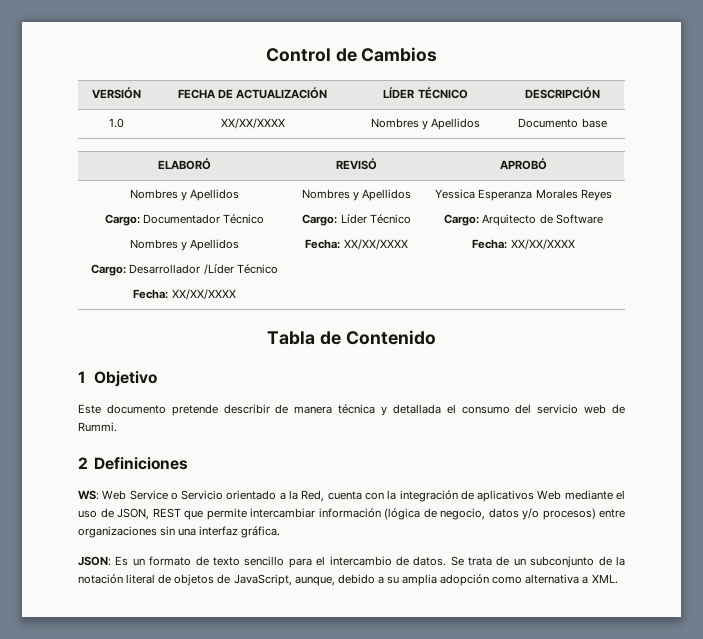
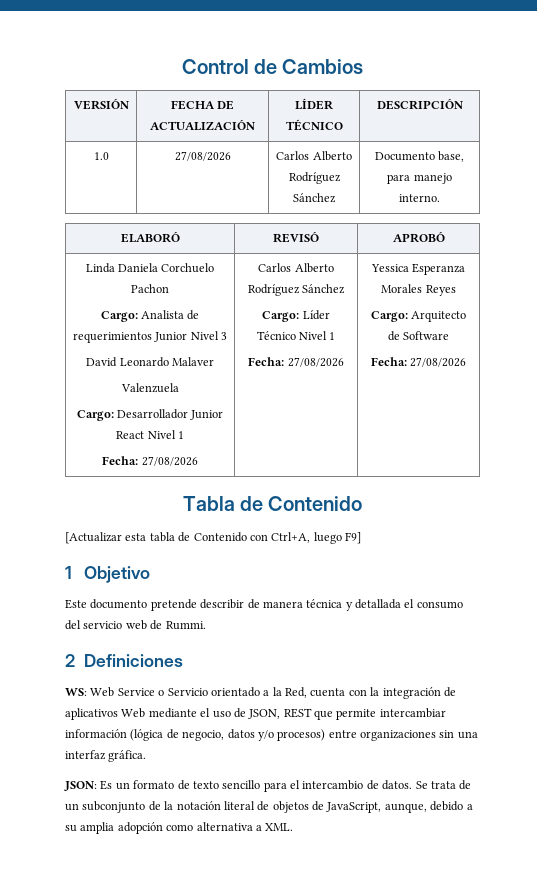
[220,118,285,129] [370,118,481,130] [518,118,607,128] [158,158,211,170] [336,158,377,170] [500,158,547,170] [129,189,240,201] [104,214,265,226] [129,239,240,251] [91,264,278,276] [133,289,236,300] [301,189,412,201] XX/XX/XXXX | Nombres y Apellidos | Documento base // ELABORÓ | REVISÓ | APROBÓ // Nombres y Apellidos // Cargo: Documentador Técnico // Nombres y Apellidos // Cargo: Desarrollador /Líder Técnico // Fecha: XX/XX/XXXX | Nombres y Apellidos -> [174,151,231,161] [276,151,352,161] [288,172,341,184] [293,193,336,203] [374,151,465,162] [387,173,452,184] [399,194,440,202] [120,231,180,243] [273,231,319,243] [392,231,445,243] [85,263,215,273] [131,284,169,293] [100,310,200,322] [72,331,228,343] [86,357,214,367] [120,383,179,393] [76,409,224,421] [116,430,184,439] [102,456,198,466] [258,263,334,273] [247,284,346,296] 27/08/2026 | Carlos Alberto Rodríguez Sánchez | Documento base, para manejo interno. // ELABORÓ | REVISÓ | APROBÓ // Linda Daniela Corchuelo Pachon // Cargo: Analista de requerimientos Junior Nivel 3 // David Leonardo Malaver // Valenzuela // Cargo: Desarrollador Junior React Nivel 1 // Fecha: 27/08/2026 | Carlos Alberto Rodríguez Sánchez
[305,239,408,250] // Fecha: XX/XX/XXXX -> [299,331,336,340] [248,357,344,367] Nivel 1 // Fecha: 27/08/2026
[510,239,575,250] XX/XX/XXXX -> [410,357,467,367] 27/08/2026
(436, 337) none -> [65,532,361,544] // [Actualizar esta tabla de Contenido con Ctrl+A, luego F9]

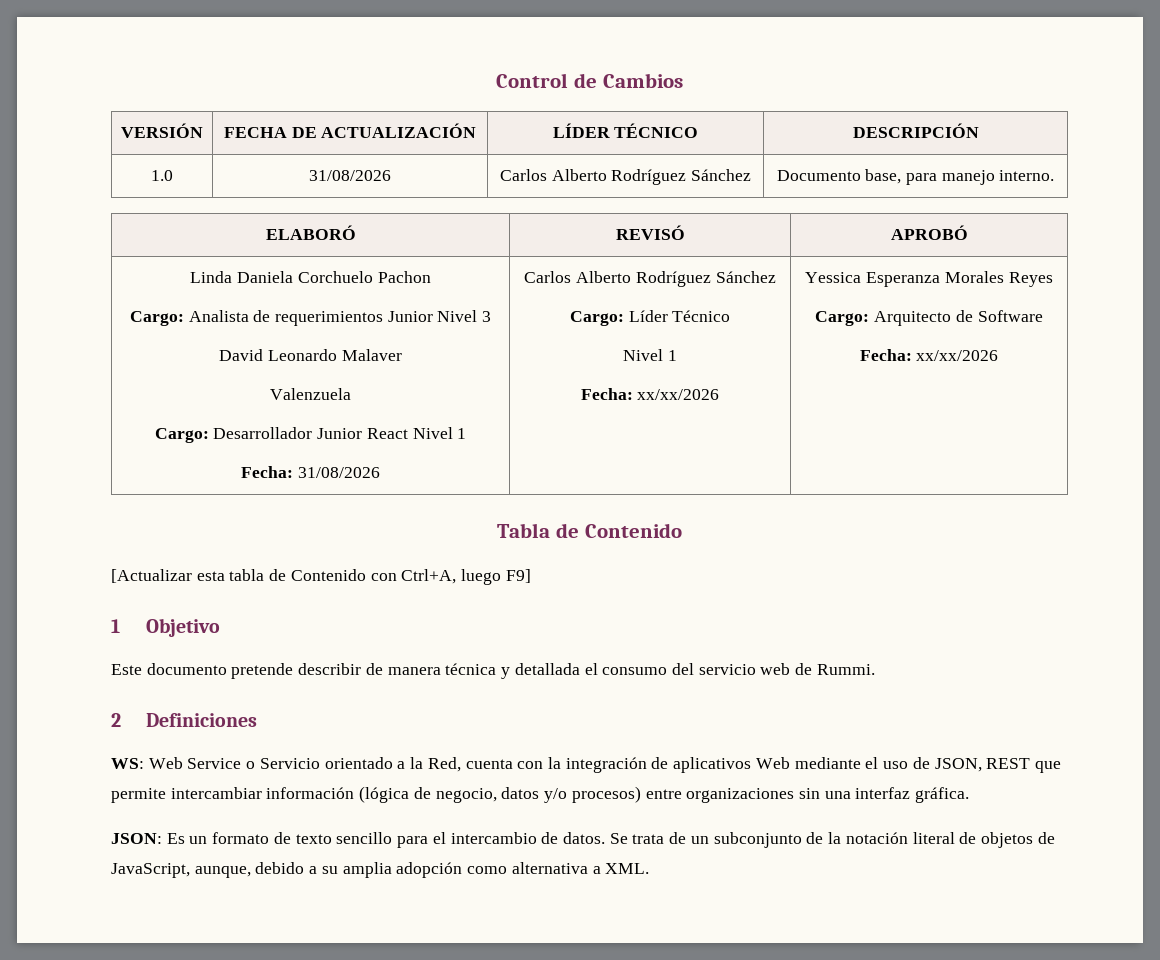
[174,151,231,161] 27/08/2026 -> [309,170,391,181] 31/08/2026
[141,456,198,466] 27/08/2026 -> [297,467,380,478] 31/08/2026
[299,331,336,340] [248,357,344,367] Nivel 1 // Fecha: 27/08/2026 -> [623,349,677,361] [580,388,720,400] // Nivel 1 // Fecha: xx/xx/2026
[410,357,467,367] 27/08/2026 -> [916,350,999,361] xx/xx/2026

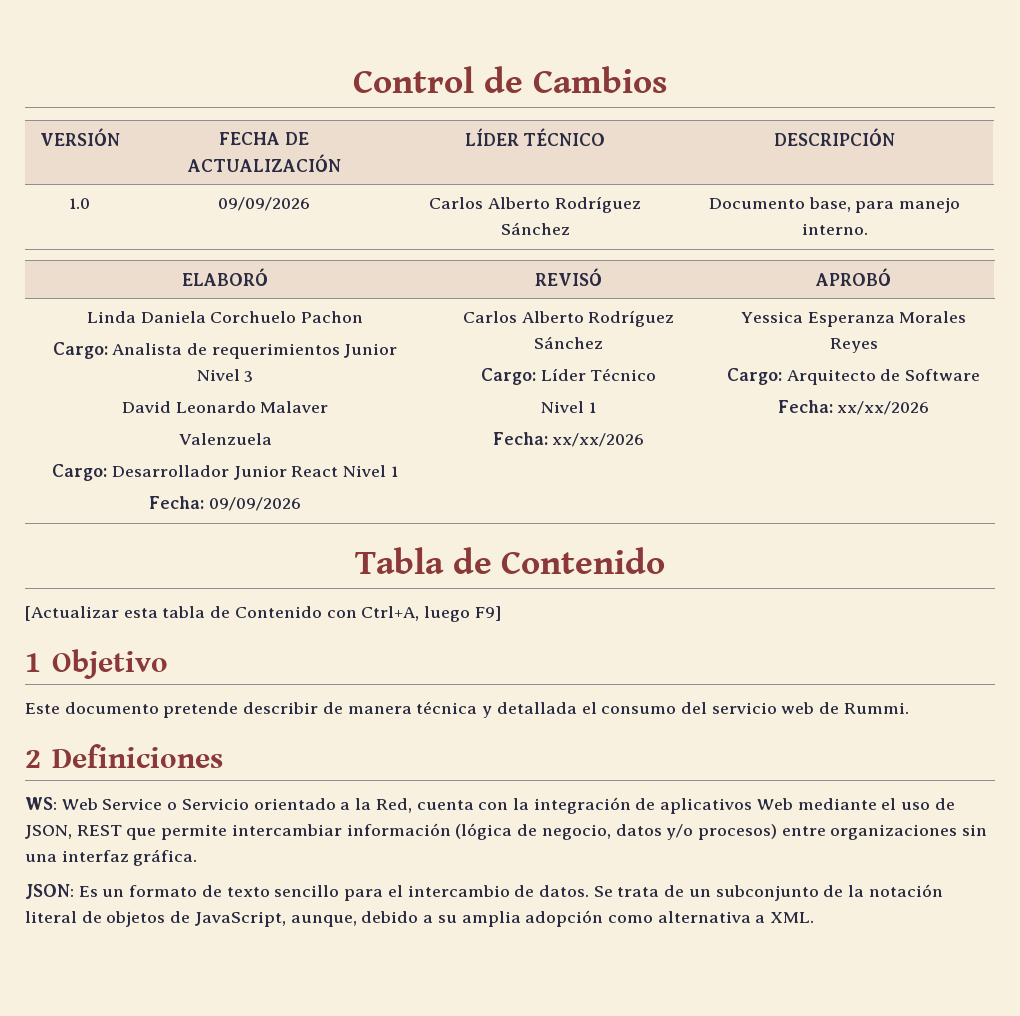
[309,170,391,181] 31/08/2026 -> [218,197,310,211] 09/09/2026
[297,467,380,478] 31/08/2026 -> [208,497,301,511] 09/09/2026

